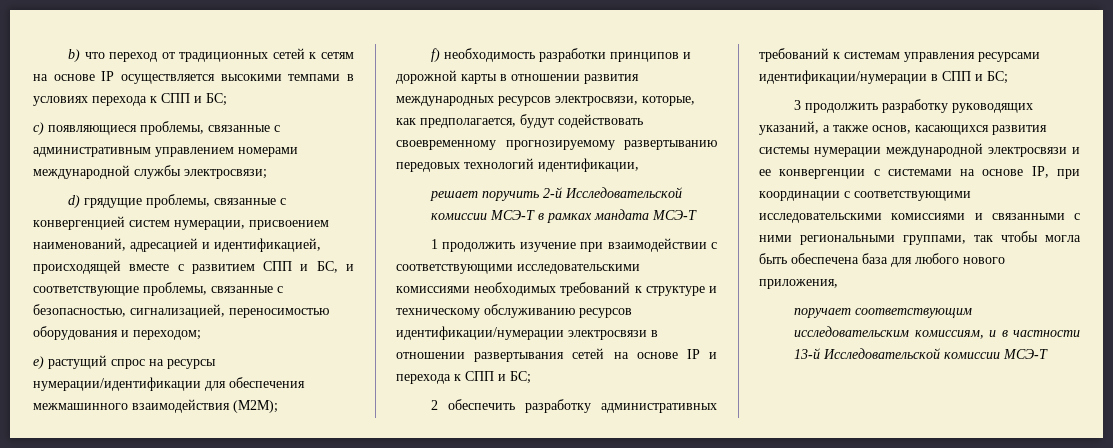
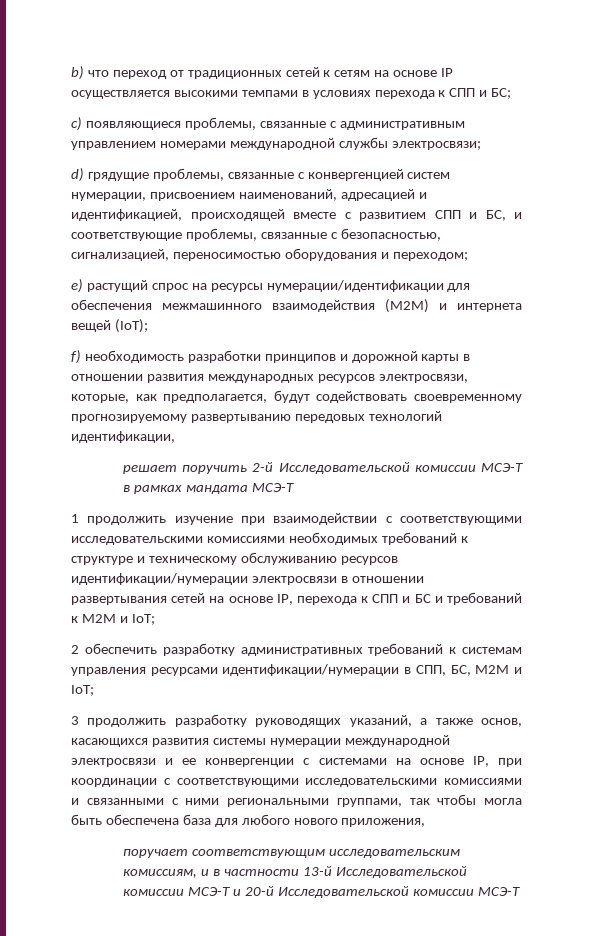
[233,400,278,413] (М2М); -> [385,299,522,313] [71,319,148,333] (М2М) и интернета вещей (IoT);
[686,349,717,359] [396,371,531,384] IP и перехода к СПП и БС; -> [276,592,522,605] [71,614,155,625] IP, перехода к СПП и БС и требований к M2M и IoT;
[942,71,1008,84] СПП и БС; -> [415,665,522,676] [71,685,94,696] СПП, БС, M2M и IoT;
(1049, 354) none -> [232,886,520,898] и 20-й Исследовательской комиссии МСЭ-Т

